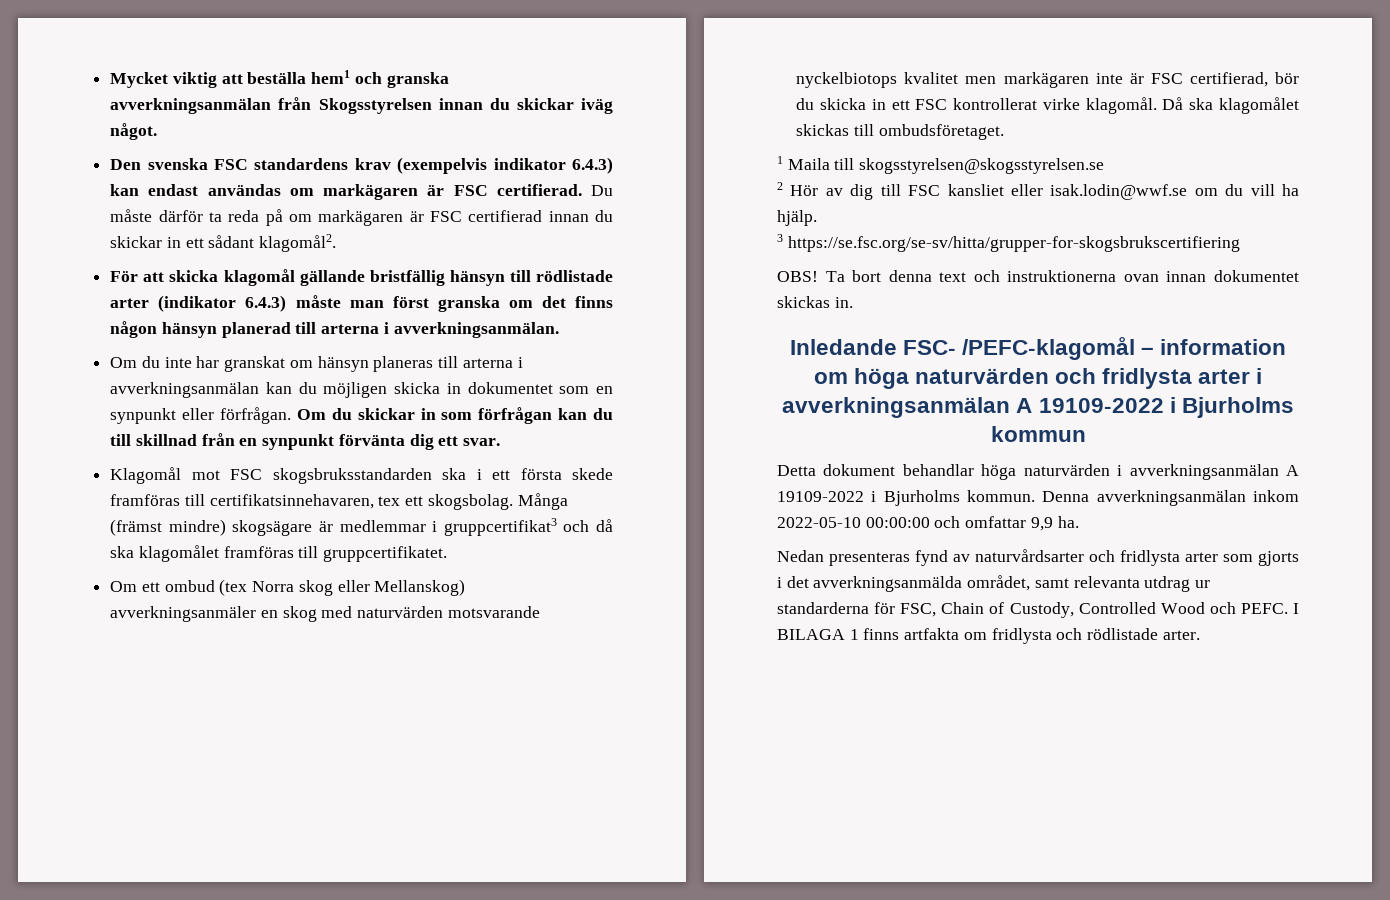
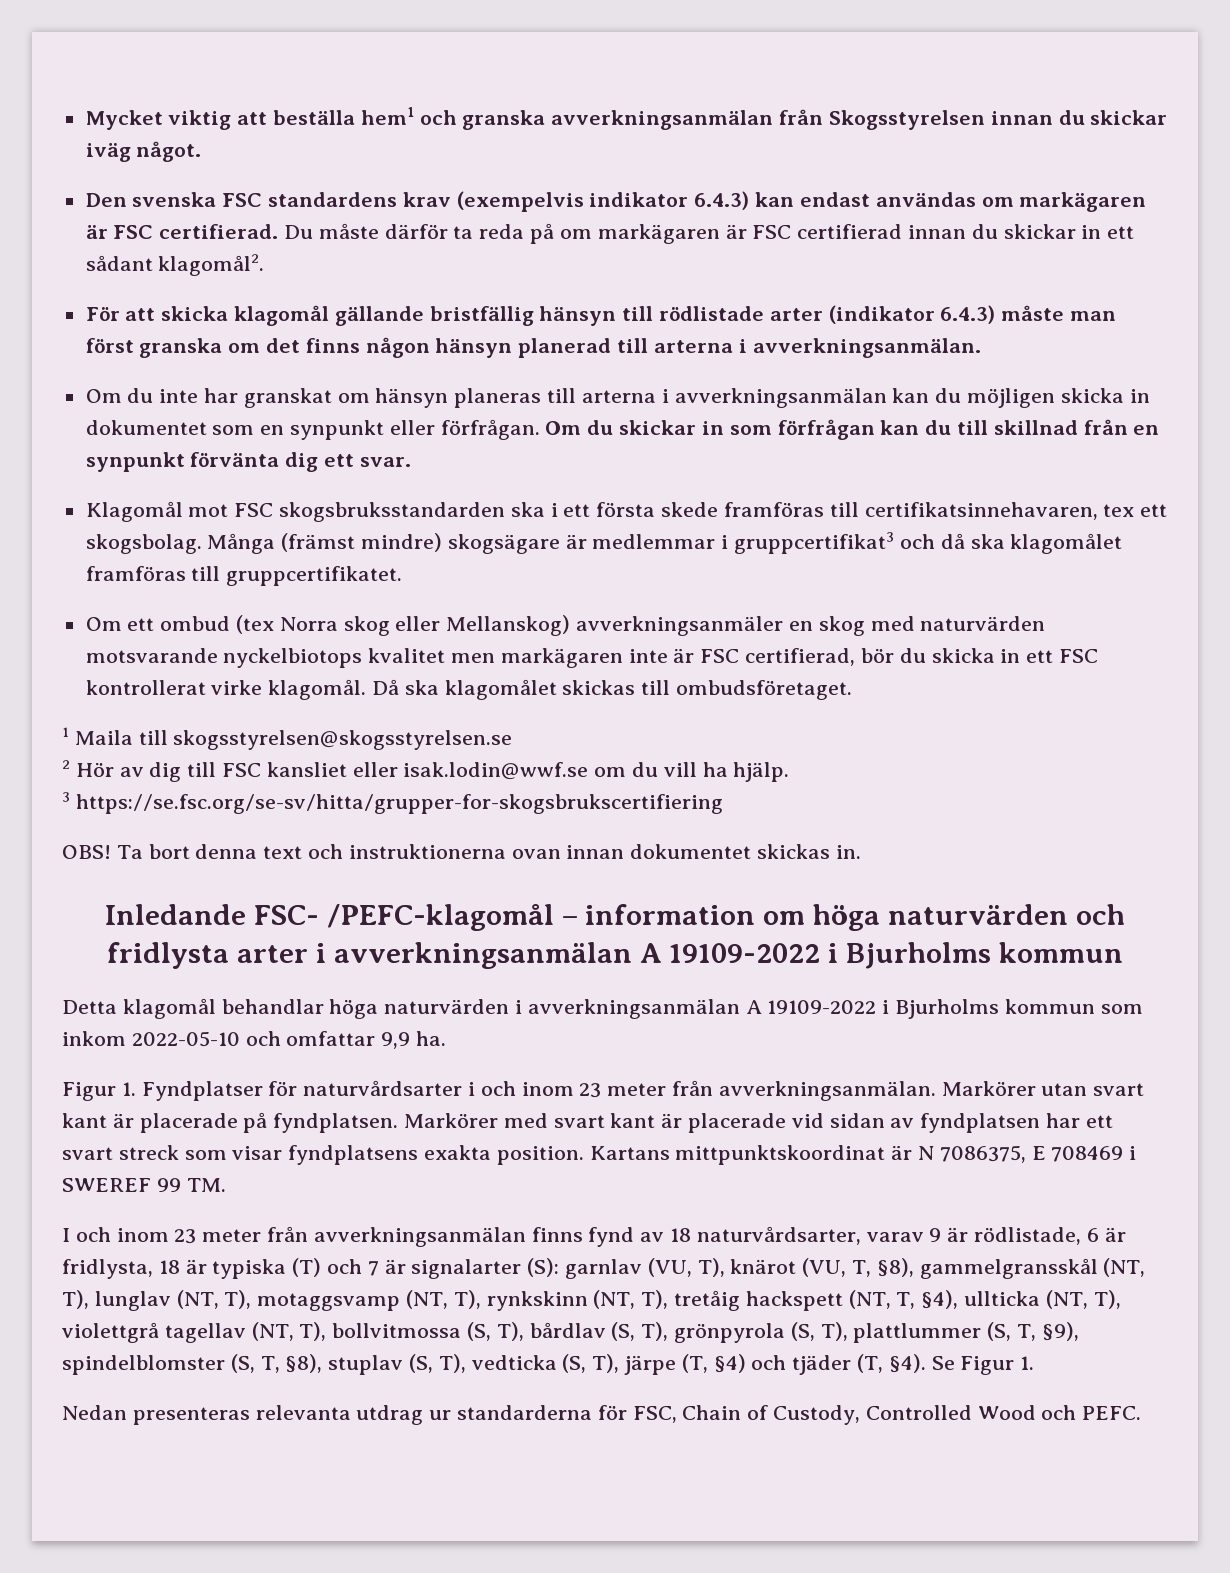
[823,464,896,476] dokument -> [122,998,216,1019] klagomål
[967,490,1246,506] kommun. Denna avverkningsanmälan -> [1004,999,1143,1014] kommun som
[865,517,930,528] 00:00:00 -> (240, 1039) none
[777,549,1299,566] [777,575,1069,592] Nedan presenteras fynd av naturvårdsarter och fridlysta arter som gjorts i det avverkningsanmälda området, samt -> [62,1080,1145,1101] [62,1112,1113,1133] [62,1145,1137,1165] [62,1178,226,1192] [62,1226,1126,1247] [62,1258,1146,1279] [62,1290,1121,1311] [62,1322,1079,1343] [62,1354,1035,1375] [62,1405,250,1425] Figur 1. Fyndplatser för naturvårdsarter i och inom 23 meter från avverkningsanmälan. Markörer utan svart kant är placerade på fyndplatsen. Markörer med svart kant är placerade vid sidan av fyndplatsen har ett svart streck som visar fyndplatsens exakta position. Kartans mittpunktskoordinat är N 7086375, E 708469 i SWEREF 99 TM. // I och inom 23 meter från avverkningsanmälan finns fynd av 18 naturvårdsarter, varav 9 är rödlistade, 6 är fridlysta, 18 är typiska (T) och 7 är signalarter (S): garnlav (VU, T), knärot (VU, T, §8), gammelgransskål (NT, T), lunglav (NT, T), motaggsvamp (NT, T), rynkskinn (NT, T), tretåig hackspett (NT, T, §4), ullticka (NT, T), violettgrå tagellav (NT, T), bollvitmossa (S, T), bårdlav (S, T), grönpyrola (S, T), plattlummer (S, T, §9), spindelblomster (S, T, §8), stuplav (S, T), vedticka (S, T), järpe (T, §4) och tjäder (T, §4). Se Figur 1. // Nedan presenteras
[1293,603,1299,614] [777,628,1200,644] I BILAGA 1 finns artfakta om fridlysta och rödlistade arter. -> (1142, 1413) none

